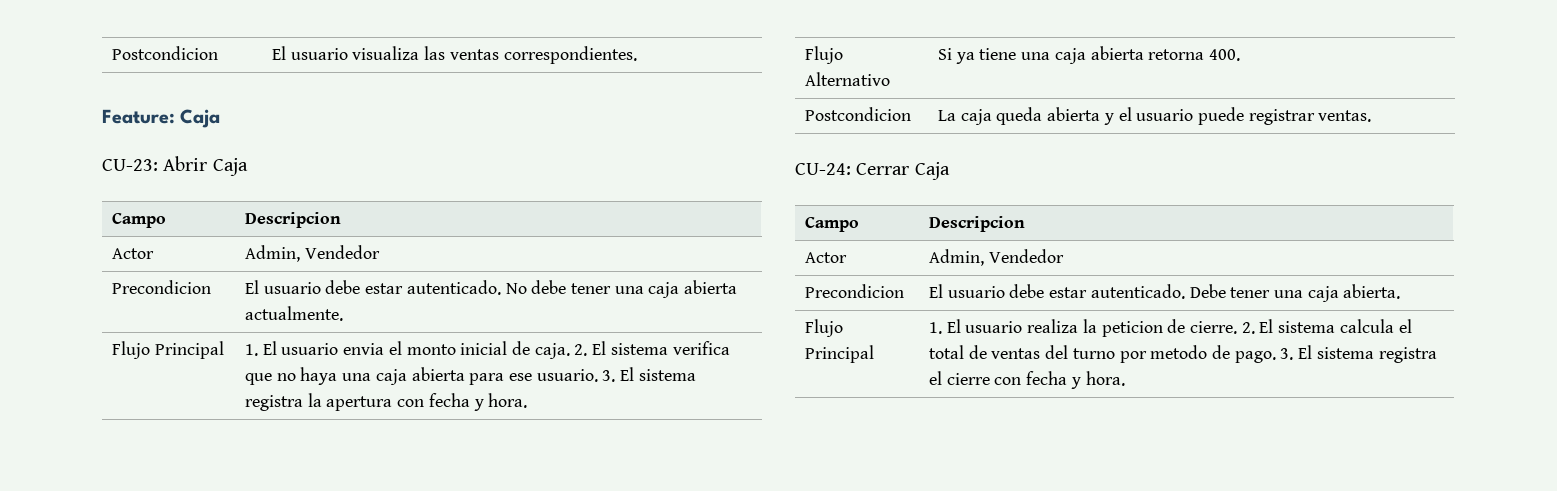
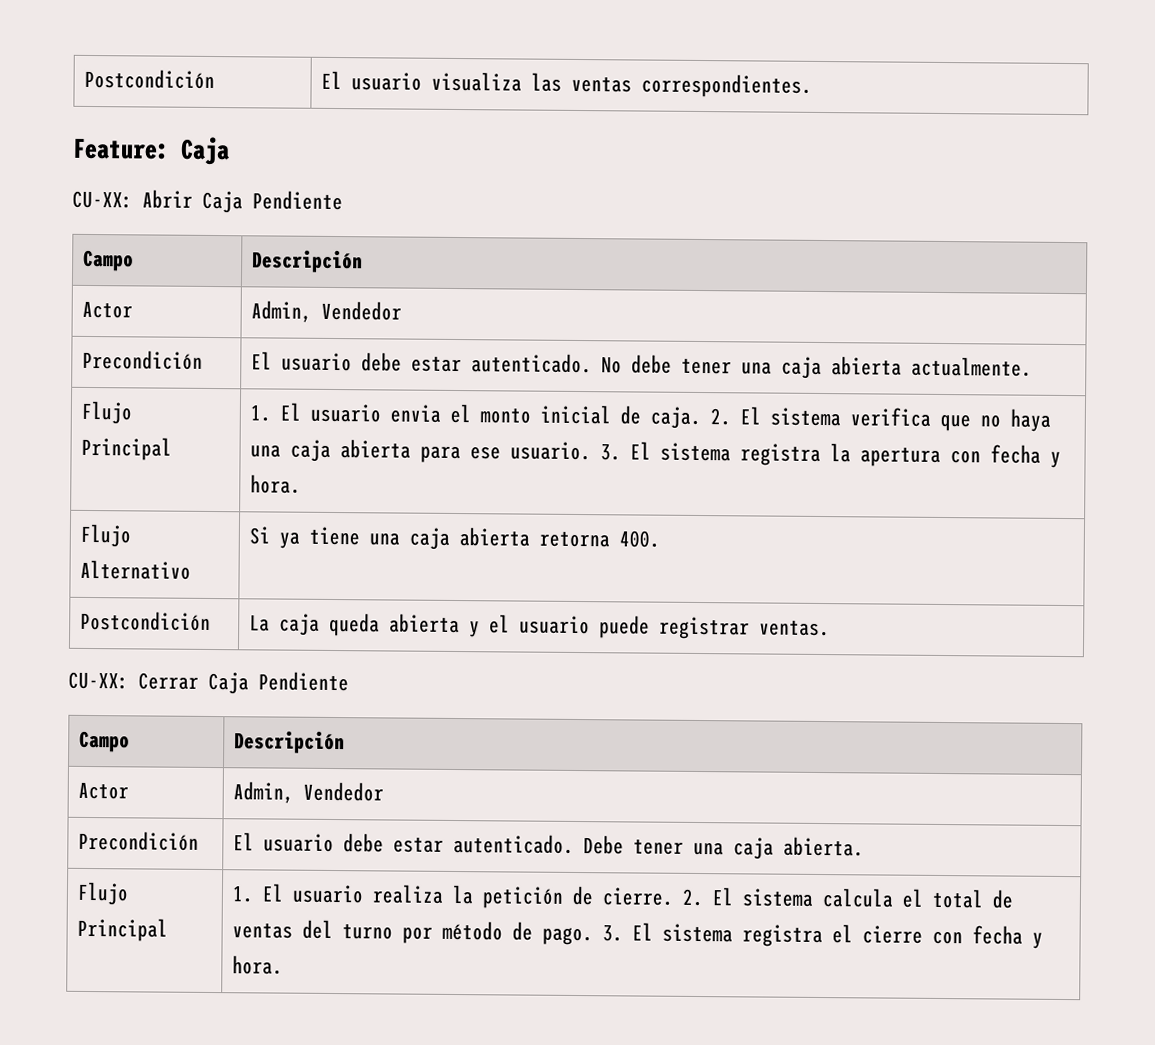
[111,46,218,60] Postcondicion -> [84,68,216,90] Postcondición
[102,159,158,171] CU-23: -> [72,190,133,209] CU-XX:
[111,213,166,228] [244,212,341,228] [111,248,154,259] [244,245,380,262] [111,280,211,294] // Campo | Descripcion // Actor | Admin, Vendedor // Precondicion -> [252,190,343,211] [83,249,135,272] [252,249,364,274] [82,300,134,319] [251,300,403,323] [82,349,204,370] Pendiente // Campo | Descripción // Actor | Admin, Vendedor // Precondición
[804,107,911,121] Postcondicion -> [80,610,212,631] Postcondición
[795,163,851,175] CU-24: -> [68,671,129,690] CU-XX:
[804,217,859,232] [928,216,1025,232] [804,252,847,263] [928,249,1064,266] [804,284,904,298] // Campo | Descripcion // Actor | Admin, Vendedor // Precondicion -> [258,671,349,692] [79,730,131,753] [234,730,346,755] [78,781,130,800] [233,781,385,804] [78,830,200,851] Pendiente // Campo | Descripción // Actor | Admin, Vendedor // Precondición
[1101,321,1163,337] peticion -> [482,886,565,909] petición
[1150,345,1208,359] metodo -> [442,920,504,941] método

